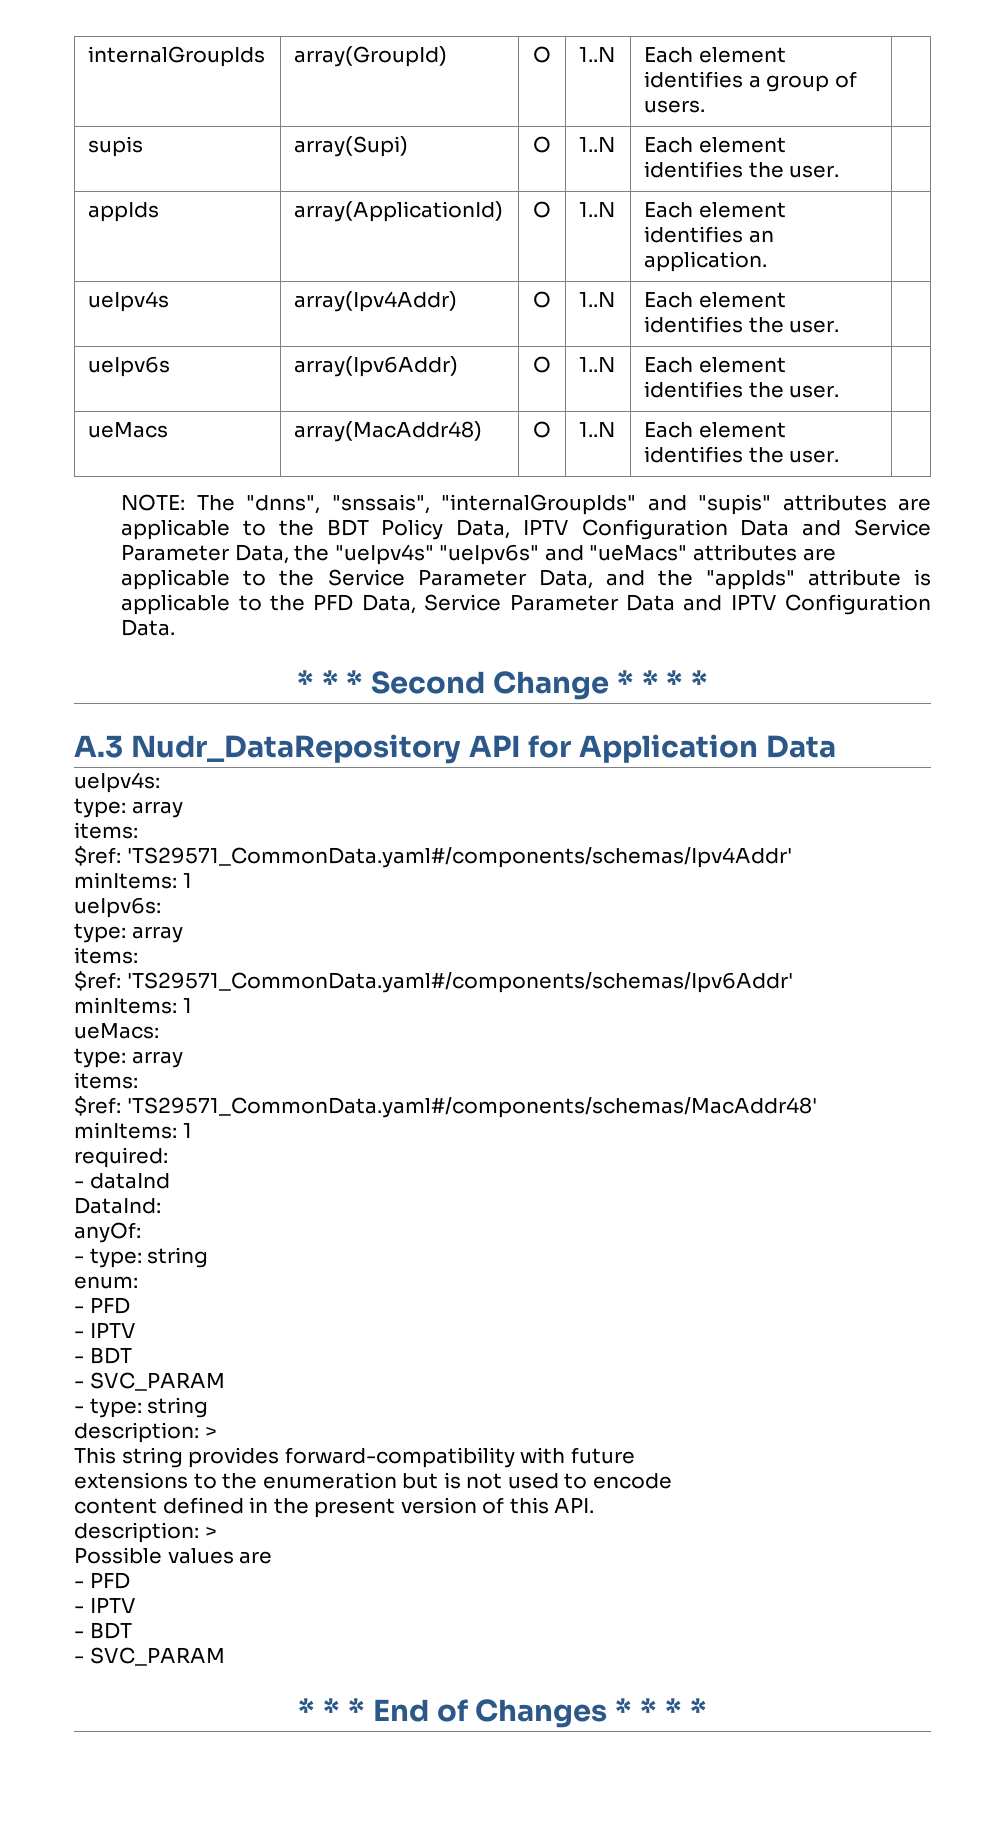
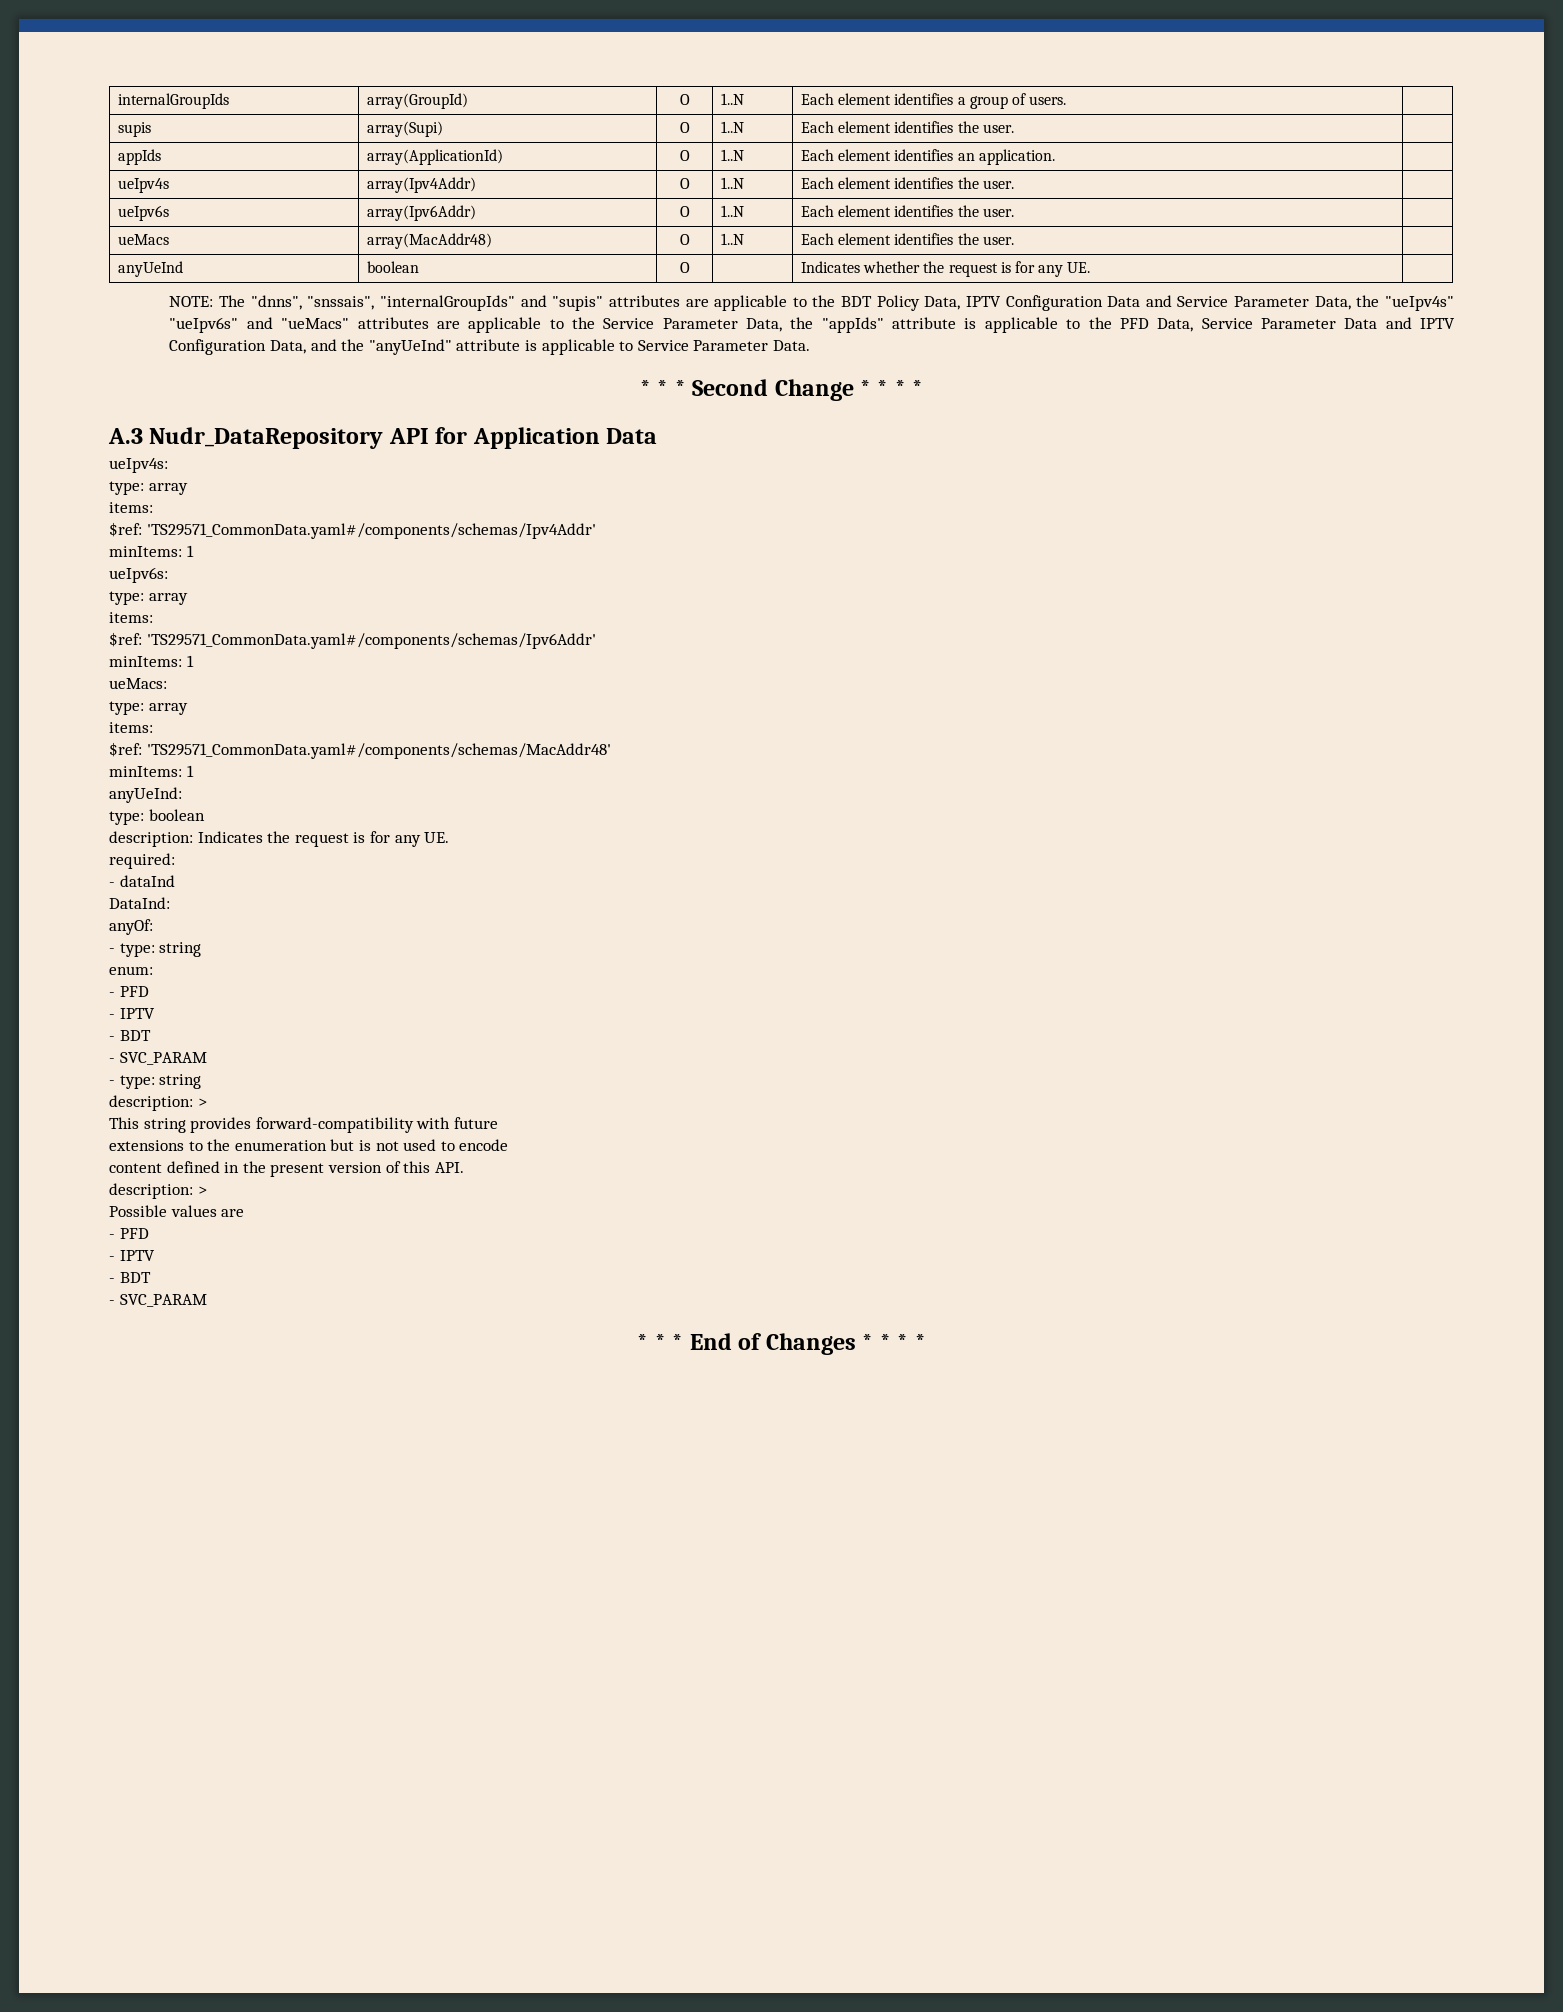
(840, 456) none -> [117,261,183,277] [366,261,419,273] [679,262,690,273] [800,261,1091,277] // anyUeInd | boolean | O | | Indicates whether the request is for any UE. |
[605,570,645,586] and -> (782, 325) none
(931, 604) none -> [270,339,769,355] Data, and the "anyUeInd" attribute is applicable to Service Parameter
(192, 1130) none -> [109,787,182,803] [109,809,205,825] [109,831,450,847] // anyUeInd: // type: boolean // description: Indicates the request is for any UE.

